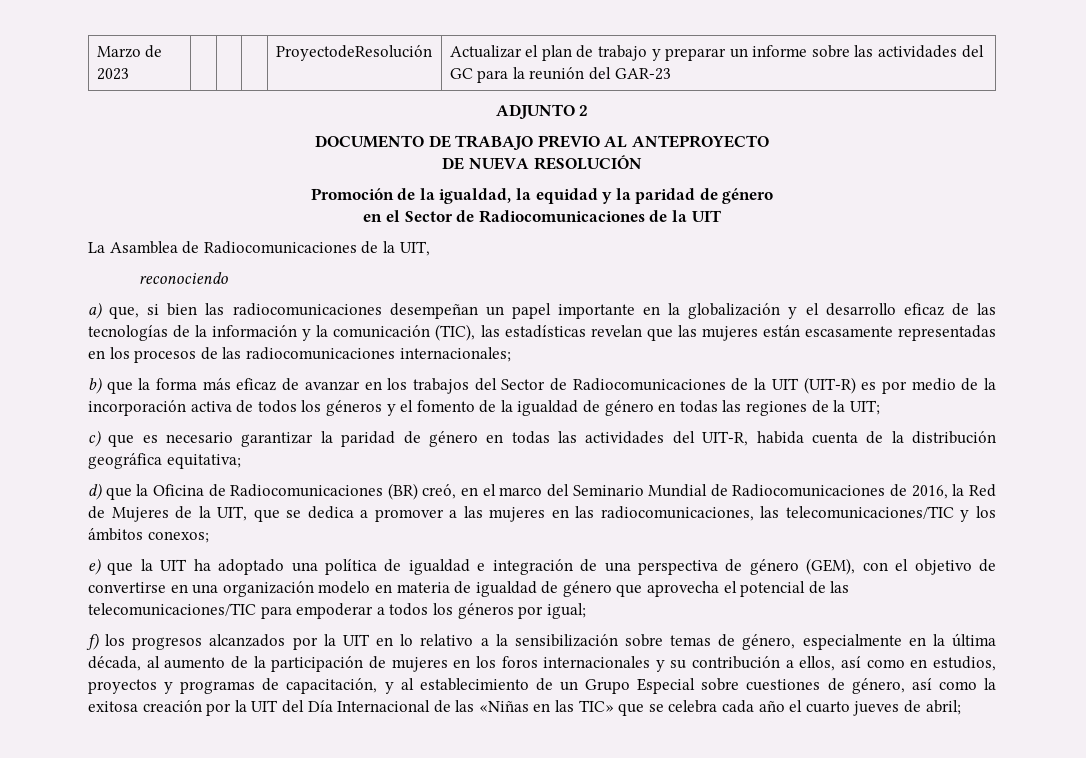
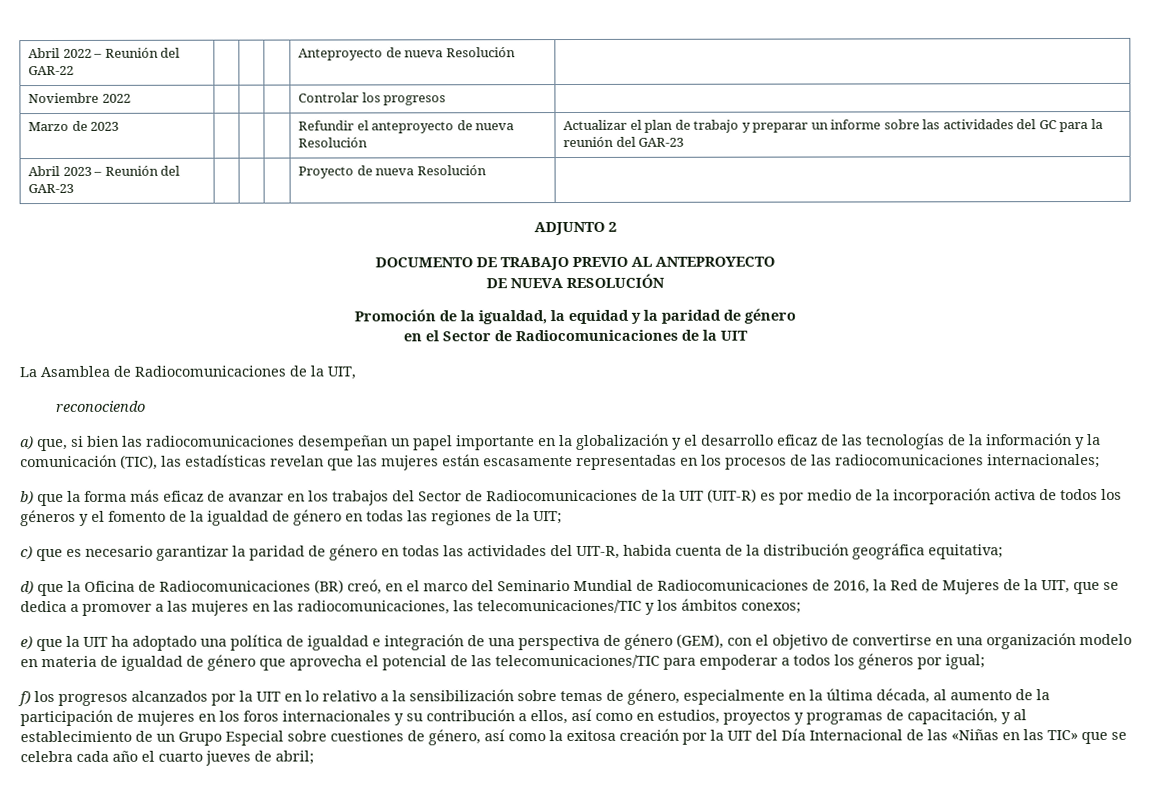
[96,45,163,58] [96,68,129,80] [275,45,432,61] Marzo de 2023 | | | | ProyectodeResolución -> [28,47,181,59] [28,65,75,76] [298,47,516,61] [28,92,131,104] [298,92,447,106] [28,120,120,132] [298,120,515,134] [298,137,369,148] Abril 2022 – Reunión del GAR-22 | | | | Anteproyecto de nueva Resolución | // Noviembre 2022 | | | | Controlar los progresos | // Marzo de 2023 | | | | Refundir el anteproyecto de nueva Resolución
(671, 74) none -> [28,165,181,177] [28,183,75,194] [298,165,487,179] // Abril 2023 – Reunión del GAR-23 | | | | Proyecto de nueva Resolución |

